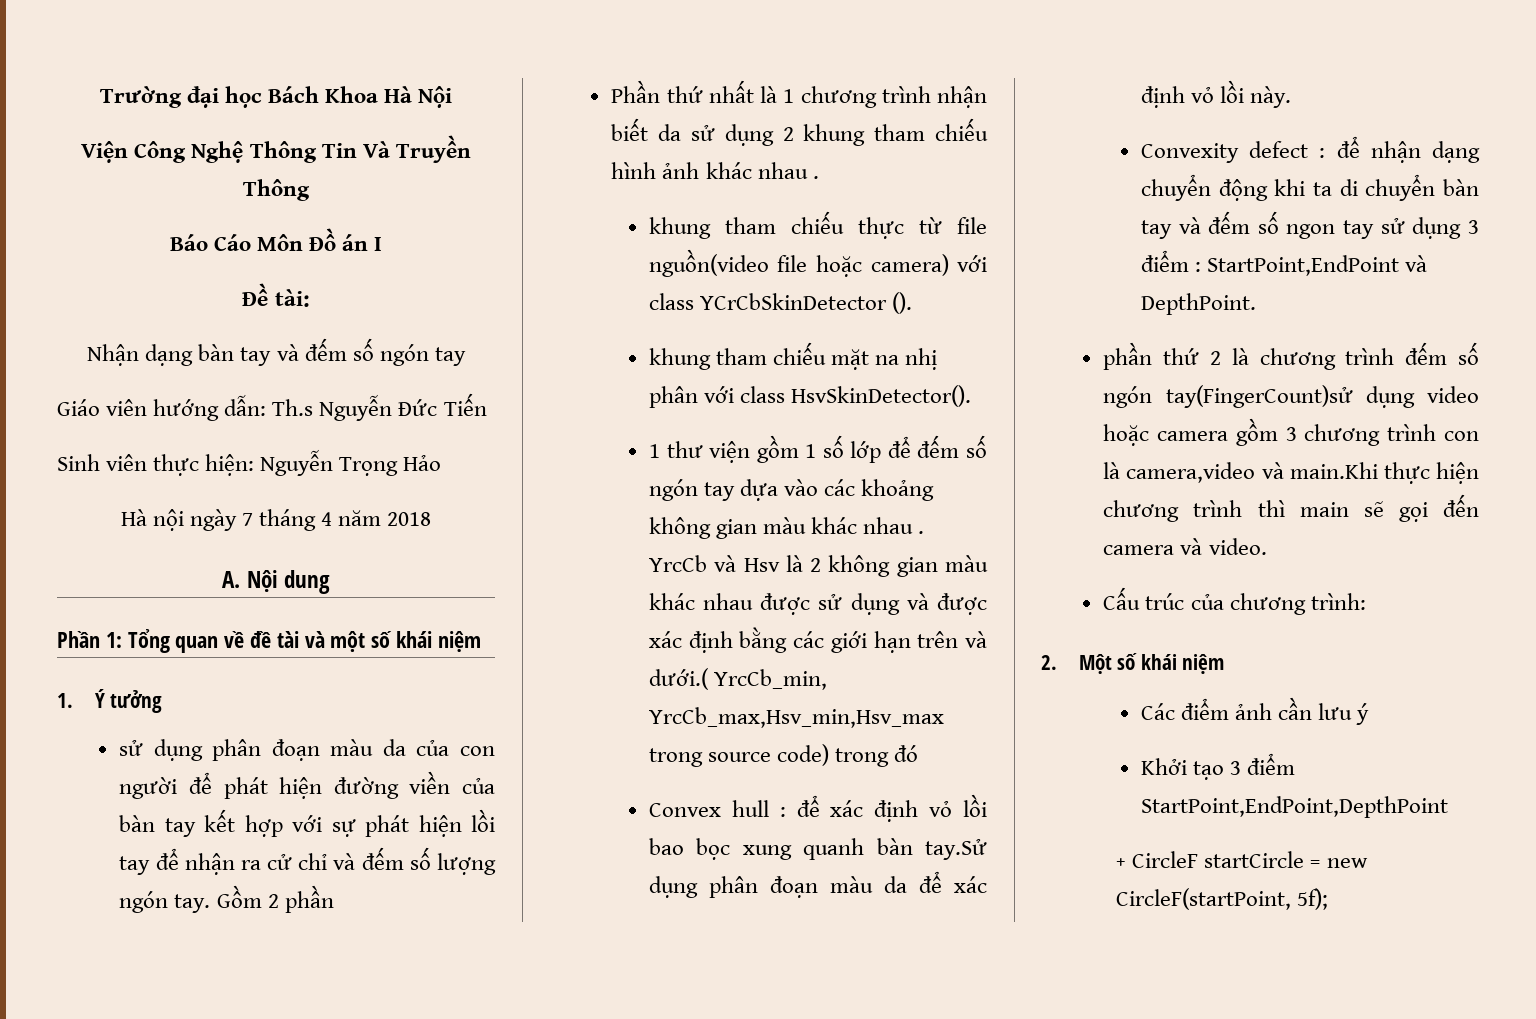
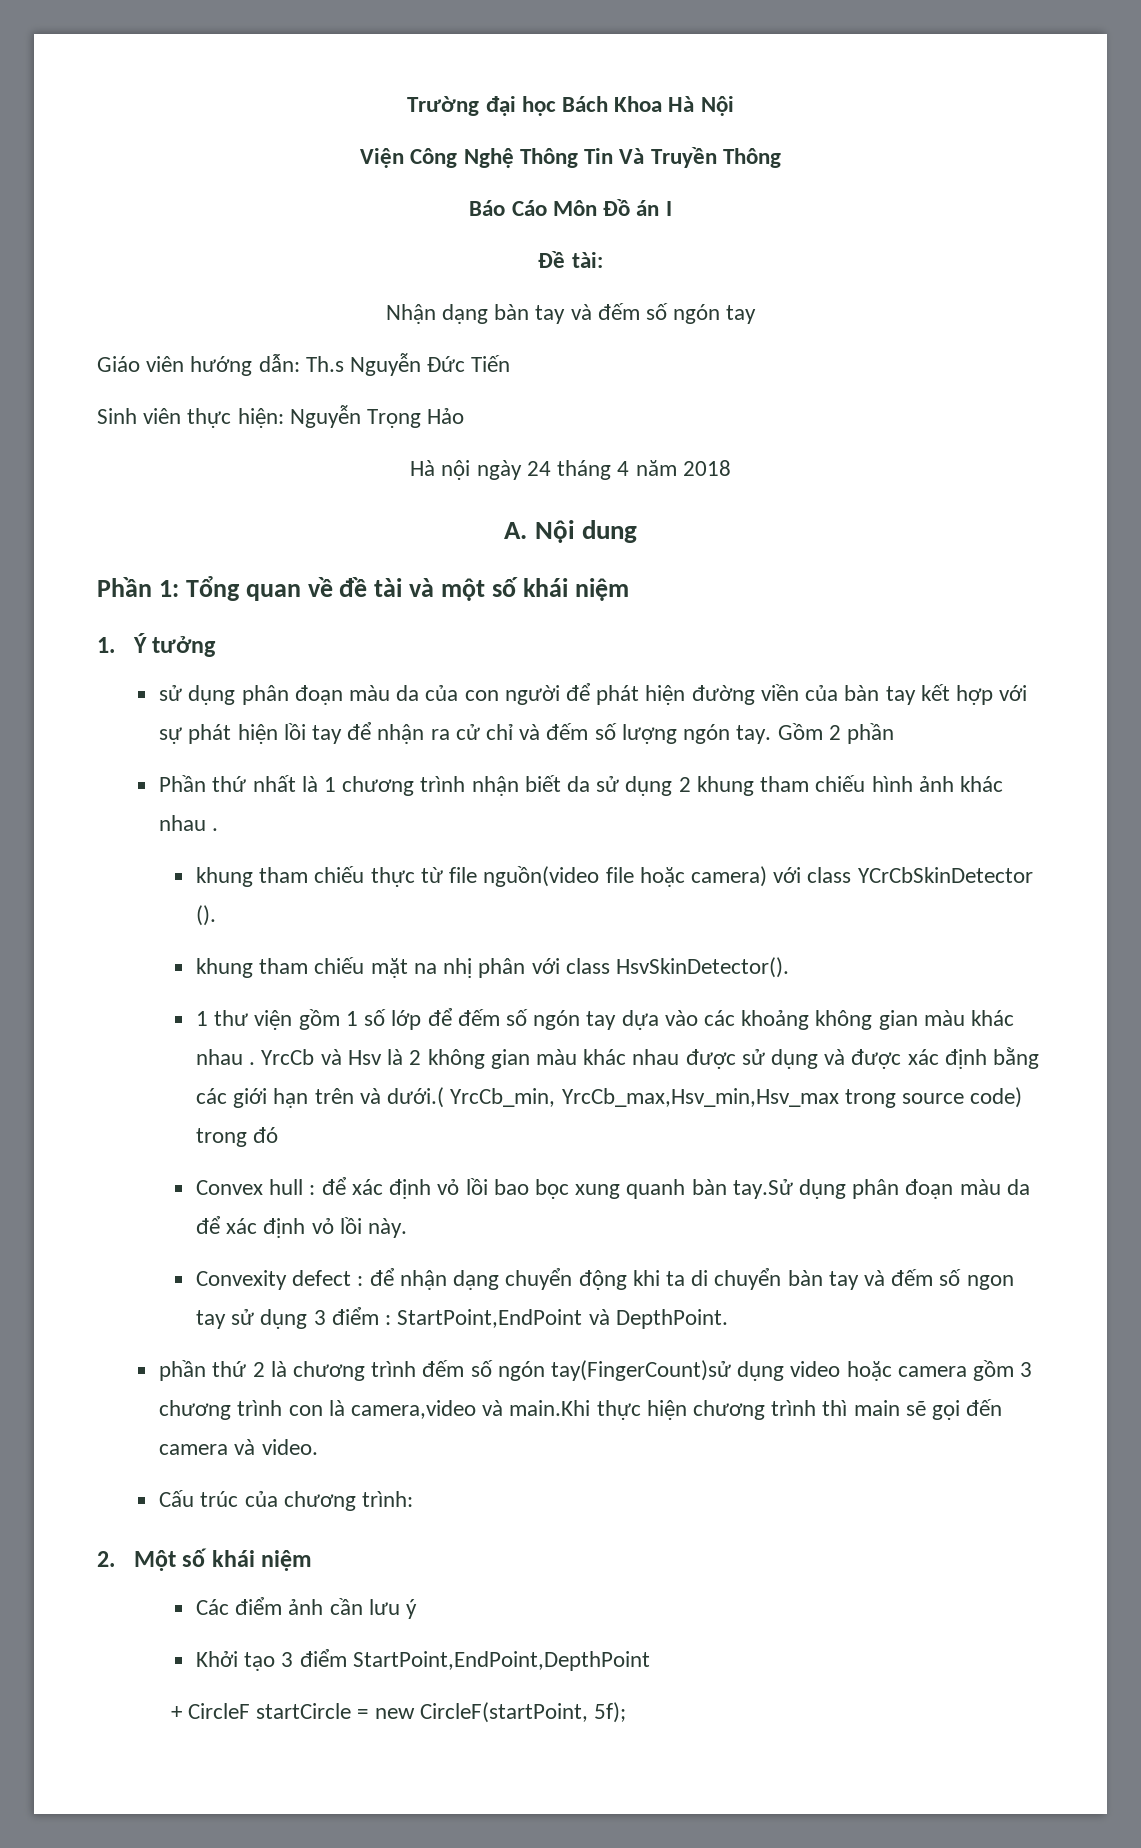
[241,513,253,526] 7 -> [526,461,551,476] 24

